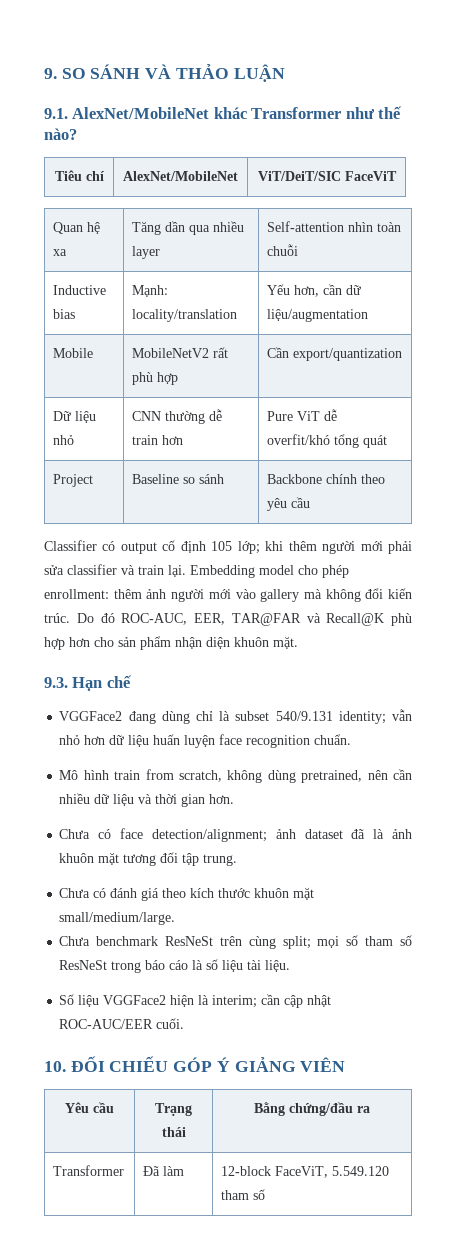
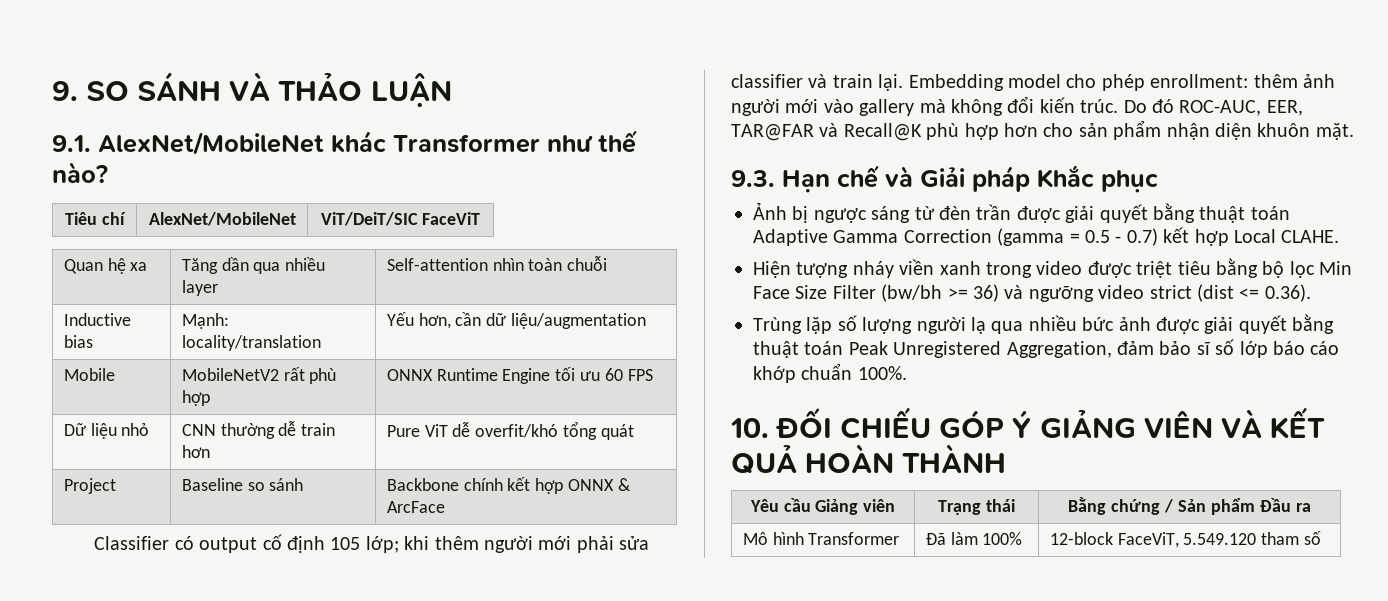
[267,347,403,361] Cần export/quantization -> [386,367,653,384] ONNX Runtime Engine tối ưu 60 FPS
[361,474,386,484] [267,497,311,511] theo yêu cầu -> [507,477,631,494] [386,501,445,513] kết hợp ONNX & ArcFace
[59,709,412,724] [59,734,352,748] [59,769,412,783] [59,793,235,807] [59,828,412,842] [59,852,238,866] [59,887,315,901] [59,912,176,925] [59,935,412,949] [59,959,291,973] [59,994,332,1008] [59,1018,185,1029] // VGGFace2 đang dùng chỉ là subset 540/9.131 identity; vẫn nhỏ hơn dữ liệu huấn luyện face recognition chuẩn. // Mô hình train from scratch, không dùng pretrained, nên cần nhiều dữ liệu và thời gian hơn. // Chưa có face detection/alignment; ảnh dataset đã là ảnh khuôn mặt tương đối tập trung. // Chưa có đánh giá theo kích thước khuôn mặt small/medium/large. // Chưa benchmark ResNeSt trên cùng split; mọi số tham số ResNeSt trong báo cáo là số liệu tài liệu. // Số liệu VGGFace2 hiện là interim; cần cập nhật ROC-AUC/EER cuối. -> [885,164,1158,193] [753,202,1290,223] [753,227,1340,246] [753,258,1353,278] [753,284,1311,302] [753,314,1335,334] [753,339,1340,358] [753,363,907,383] và Giải pháp Khắc phục // Ảnh bị ngược sáng từ đèn trần được giải quyết bằng thuật toán Adaptive Gamma Correction (gamma = 0.5 - 0.7) kết hợp Local CLAHE. // Hiện tượng nháy viền xanh trong video được triệt tiêu bằng bộ lọc Min Face Size Filter (bw/bh >= 36) và ngưỡng video strict (dist <= 0.36). // Trùng lặp số lượng người lạ qua nhiều bức ảnh được giải quyết bằng thuật toán Peak Unregistered Aggregation, đảm bảo sĩ số lớp báo cáo khớp chuẩn 100%.
(346, 1064) none -> [1220,407,1325,439] [731,443,1007,474] VÀ KẾT QUẢ HOÀN THÀNH
(114, 1107) none -> [815,499,896,515] Giảng viên
[289,1102,353,1116] chứng/đầu -> [1111,498,1291,515] chứng / Sản phẩm Đầu
(370, 1109) none -> [742,532,804,545] Mô hình
(185, 1171) none -> [982,532,1023,545] 100%

